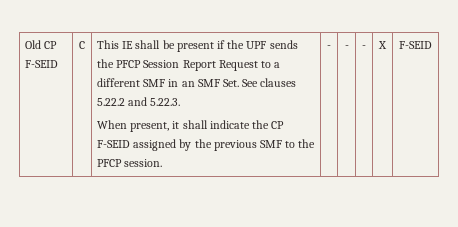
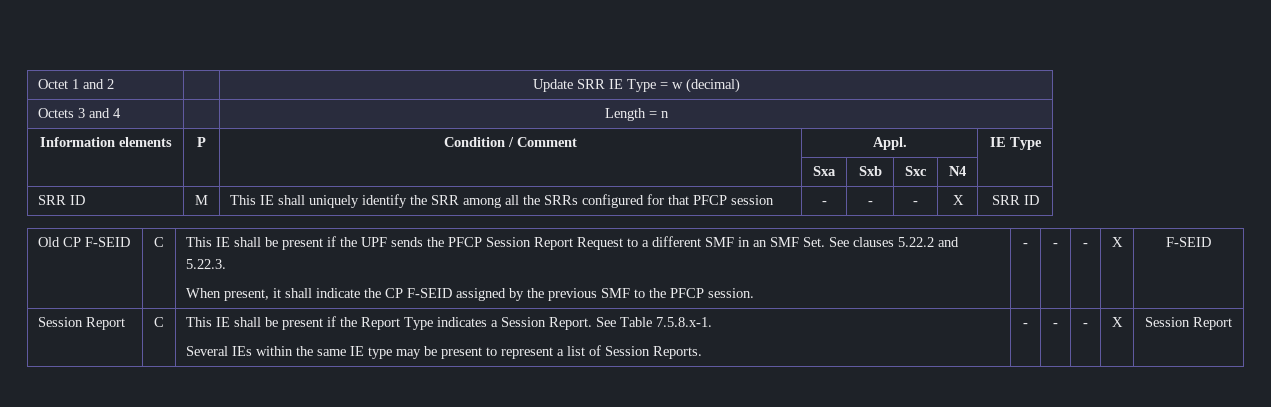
(24, 44) none -> [38,79,115,89] [532,78,740,93] [38,108,122,118] [604,108,669,121] [39,137,172,147] [197,137,206,147] [444,137,577,147] [872,137,907,150] [989,137,1042,150] [813,166,836,176] [858,166,882,176] [905,166,927,176] [949,166,966,176] [38,195,86,205] [195,195,208,205] [230,194,775,208] [821,201,827,205] [867,201,873,205] [913,201,918,205] [952,195,964,205] [991,195,1039,205] Octet 1 and 2 | | Update SRR IE Type = w (decimal) // Octets 3 and 4 | | Length = n // Information elements | P | Condition / Comment | Appl. | IE Type // | | | Sxa | Sxb | Sxc | N4 | // SRR ID | M | This IE shall uniquely identify the SRR among all the SRRs configured for that PFCP session | - | - | - | X | SRR ID //
(432, 45) none -> [38,317,126,330] [154,317,164,327] [186,316,713,330] [186,345,703,359] [1023,323,1028,327] [1053,323,1058,327] [1083,323,1088,327] [1112,317,1123,327] [1145,317,1232,330] // Session Report | C | This IE shall be present if the Report Type indicates a Session Report. See Table 7.5.8.x-1. // Several IEs within the same IE type may be present to represent a list of Session Reports. | - | - | - | X | Session Report

